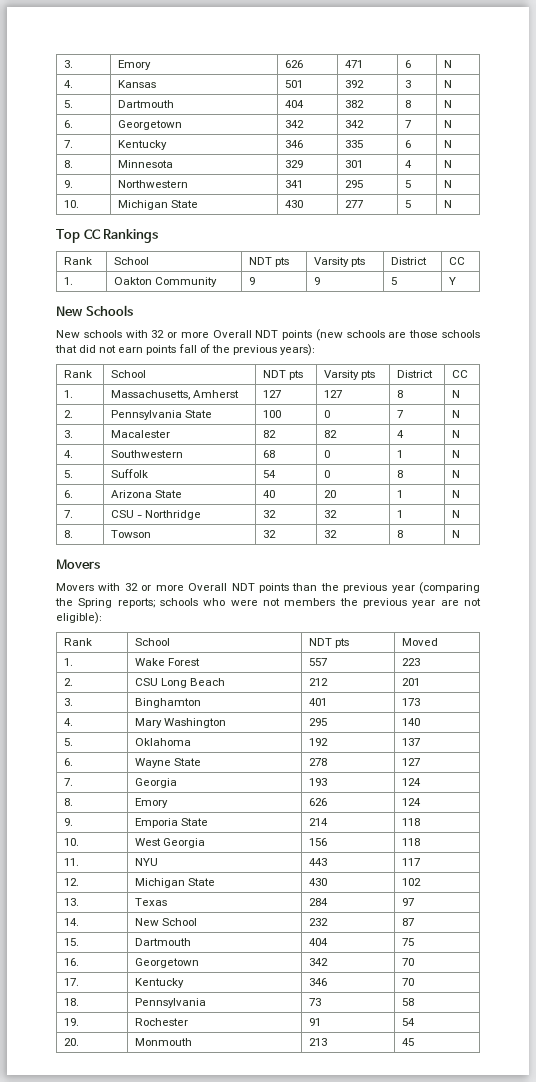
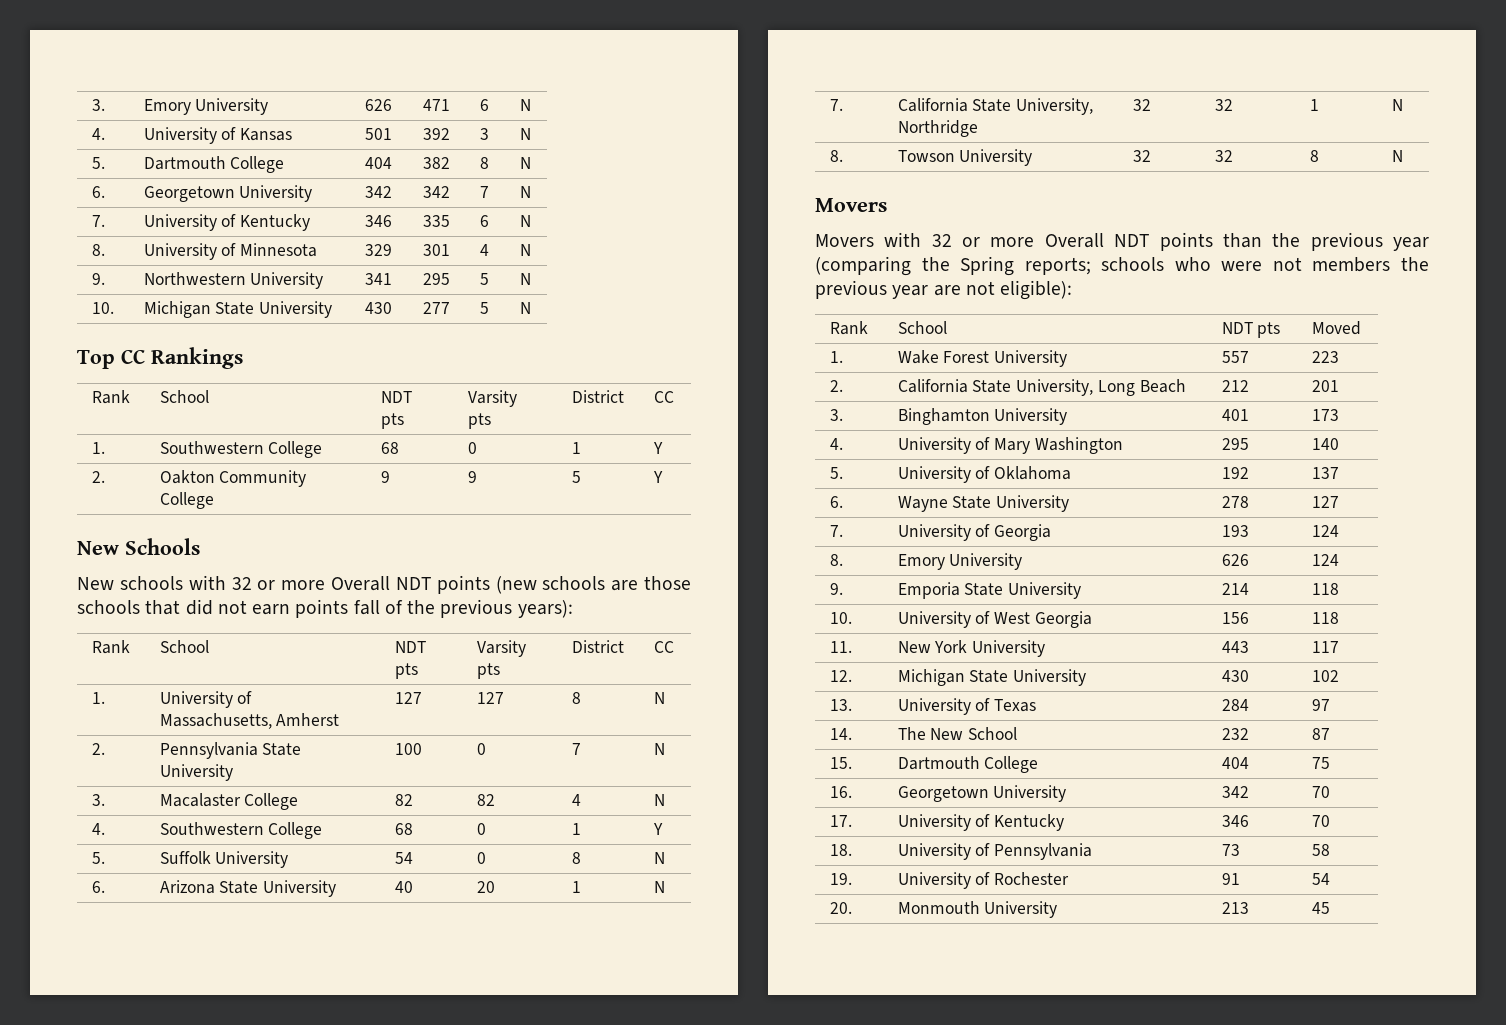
(152, 65) none -> [195,98,269,115] University
(74, 84) none -> [143,127,237,144] University of
(175, 104) none -> [230,156,285,173] College
(183, 125) none -> [239,185,313,202] University
(74, 144) none -> [143,214,237,231] University of
(74, 164) none -> [143,243,237,260] University of
(189, 184) none -> [250,272,324,289] University
(199, 204) none -> [259,301,333,318] University
(74, 281) none -> [159,441,323,458] [380,442,399,454] [467,442,477,454] [571,442,581,454] [652,442,663,454] [91,471,105,483] | Southwestern College | 68 | 0 | 1 | Y // 2.
(218, 282) none -> [159,492,214,509] College
(74, 394) none -> [159,691,253,708] University of
(213, 414) none -> [159,764,233,781] University
[111,430,171,438] Macalester -> [159,793,299,810] Macalaster College
[263,450,276,458] [324,450,331,458] [397,450,404,458] [452,450,461,458] | 68 | 0 | 1 | N -> [268,822,323,839] [394,823,413,835] [476,823,486,835] [571,823,581,835] [652,823,663,835] College | 68 | 0 | 1 | Y
(149, 473) none -> [215,851,289,868] University
(183, 494) none -> [263,880,337,897] University
[111,510,143,518] CSU - -> [897,98,1094,115] California State University,
(152, 534) none -> [959,149,1033,166] University
(201, 662) none -> [994,350,1068,367] University
[135,678,159,686] CSU -> [897,379,1094,396] California State University,
(202, 703) none -> [994,408,1068,425] University
(74, 722) none -> [897,437,991,454] University of
(74, 742) none -> [897,466,991,483] University of
(202, 762) none -> [996,495,1070,512] University
(74, 782) none -> [897,524,991,541] University of
(169, 803) none -> [949,553,1023,570] University
(209, 822) none -> [1008,582,1082,599] University
(80, 842) none -> [897,611,991,628] University of
[135,858,159,866] NYU -> [897,640,1046,657] New York University
(216, 882) none -> [1013,669,1087,686] University
(80, 902) none -> [897,698,991,715] University of
(80, 922) none -> [897,727,926,740] The
(192, 942) none -> [984,756,1039,773] College
(200, 963) none -> [993,785,1067,802] University
(80, 982) none -> [897,814,991,831] University of
(80, 1002) none -> [897,843,991,860] University of
(80, 1022) none -> [897,872,991,889] University of
(193, 1042) none -> [984,901,1058,918] University

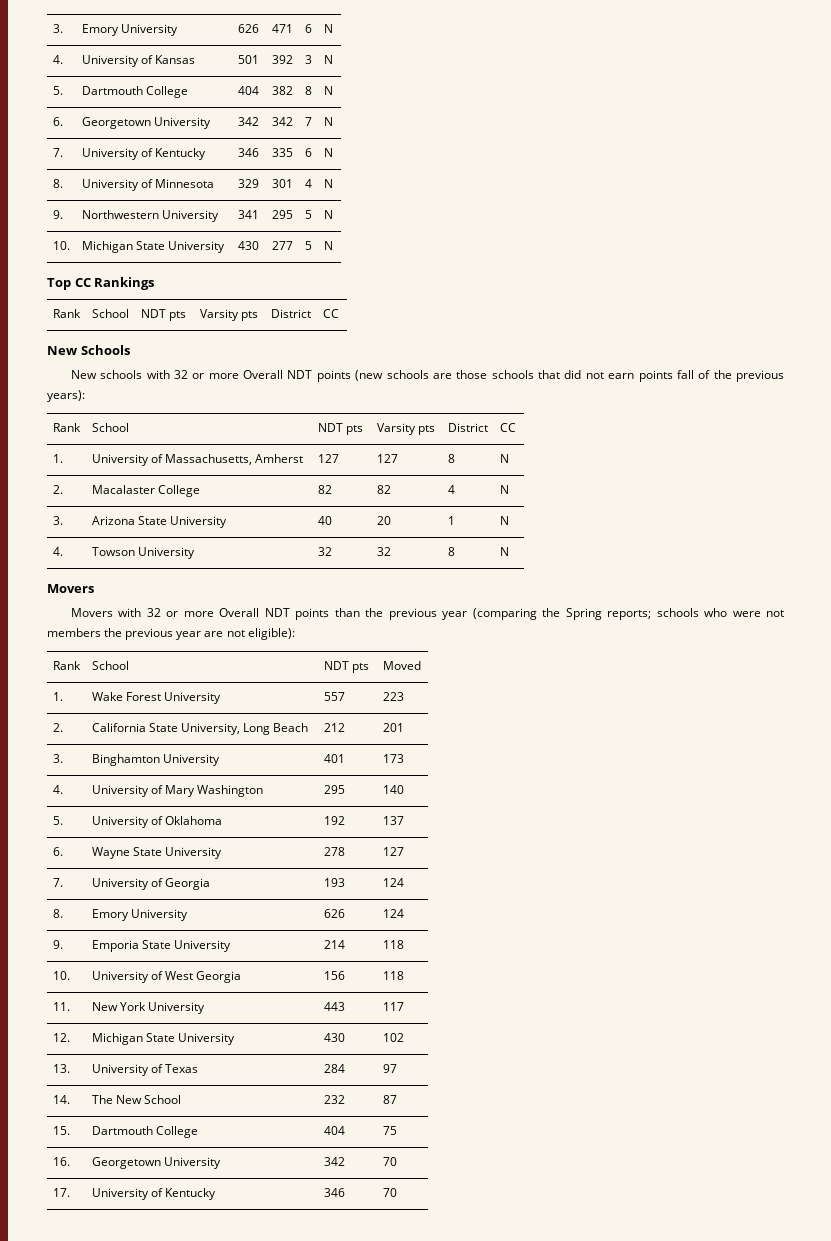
[91,442,105,454] [159,441,323,458] [380,442,399,454] [467,442,477,454] [571,442,581,454] [652,442,663,454] [91,471,105,483] [159,470,307,487] [159,492,214,509] [380,471,390,483] [467,471,477,483] [571,471,581,483] [652,471,663,483] // 1. | Southwestern College | 68 | 0 | 1 | Y // 2. | Oakton Community College | 9 | 9 | 5 | Y -> (339, 313) none
[159,742,302,759] [159,764,233,781] [394,743,422,755] [476,743,486,755] [571,743,581,755] [653,743,665,755] [91,794,105,806] | Pennsylvania State University | 100 | 0 | 7 | N // 3. -> (63, 489) none
[91,823,105,835] [159,822,323,839] [394,823,413,835] [476,823,486,835] [571,823,581,835] [652,823,663,835] [91,852,105,864] [159,851,289,868] [394,852,413,864] [476,852,486,864] [571,852,581,864] [653,852,665,864] [91,881,105,893] 4. | Southwestern College | 68 | 0 | 1 | Y // 5. | Suffolk University | 54 | 0 | 8 | N // 6. -> [52,516,63,525] 3.
[829,99,843,111] [897,98,1094,115] [897,120,978,137] [1132,99,1151,111] [1214,99,1233,111] [1309,99,1319,111] [1391,99,1403,111] [829,150,843,162] 7. | California State University, Northridge | 32 | 32 | 1 | N // 8. -> [52,547,63,556] 4.
[829,844,852,856] [897,843,1093,860] [1221,844,1240,856] [1311,844,1330,856] [829,873,852,885] [897,872,1070,889] [1221,873,1240,885] [1311,873,1330,885] [829,902,852,914] [897,901,1058,918] [1221,902,1249,914] [1311,902,1330,914] // 18. | University of Pennsylvania | 73 | 58 // 19. | University of Rochester | 91 | 54 // 20. | Monmouth University | 213 | 45 -> (397, 1192) none

